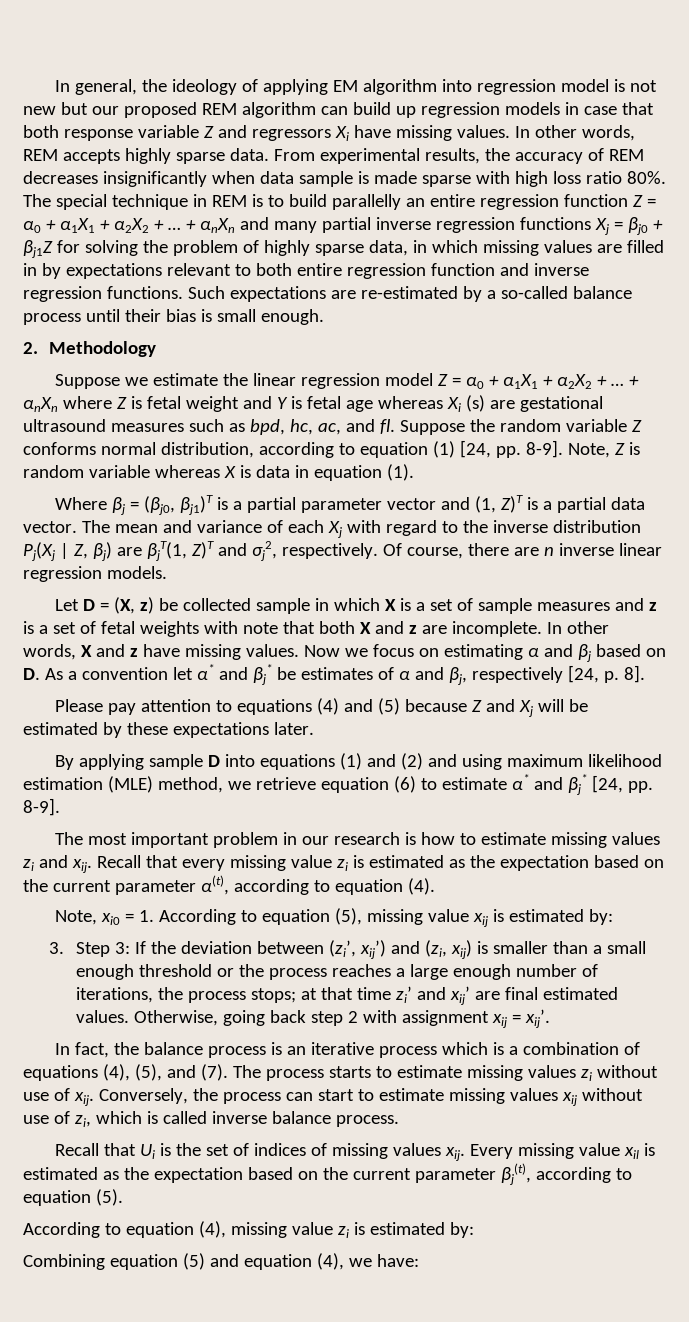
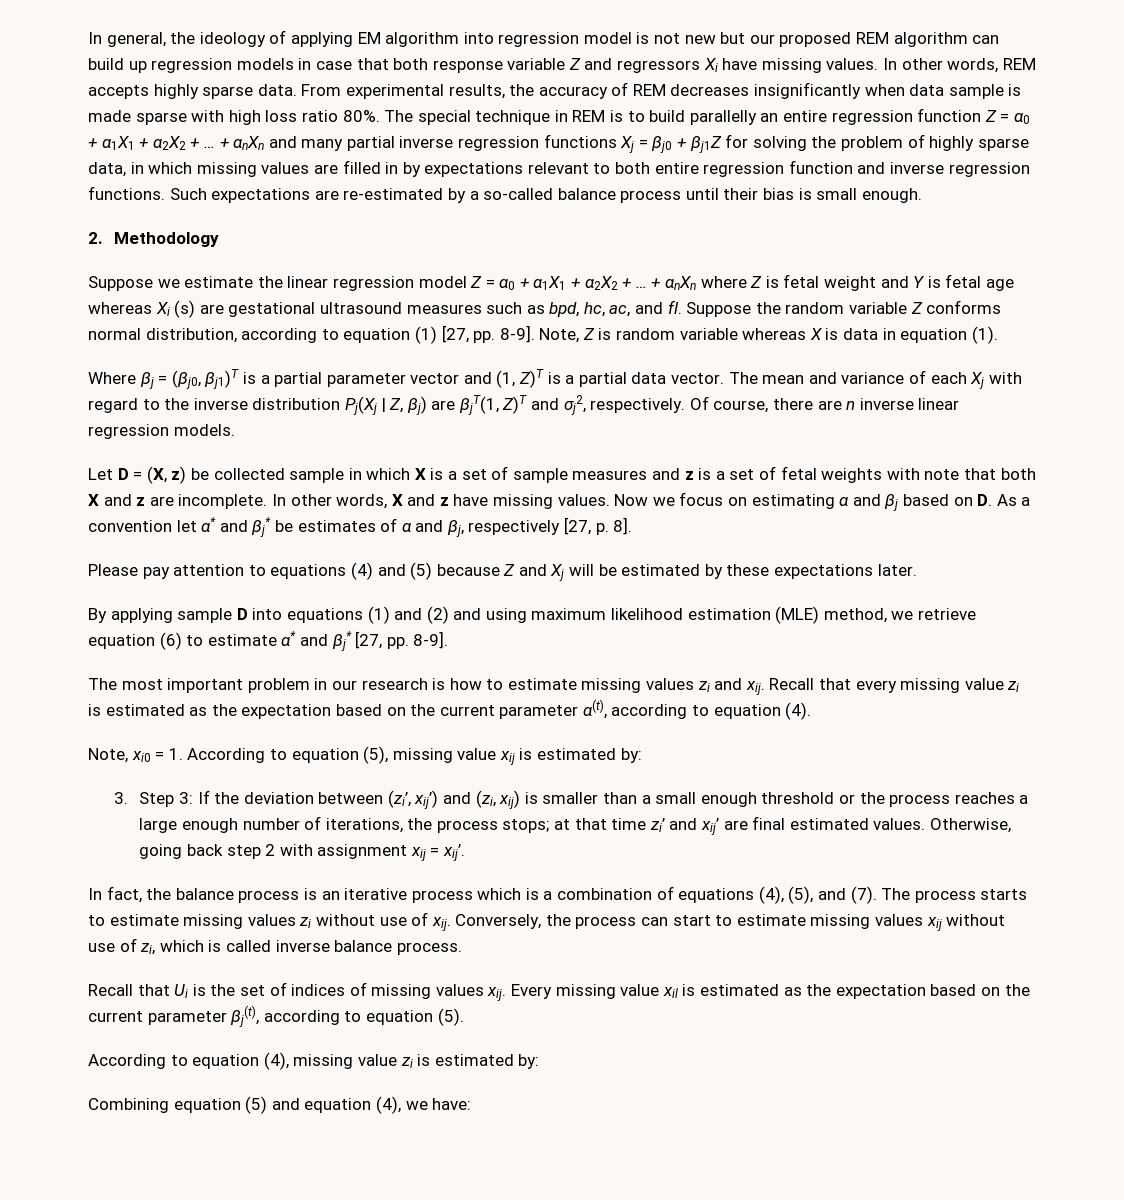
[459,440,491,458] [24, -> [441,325,469,343] [27,
[567,665,599,683] [24, -> [564,517,592,535] [27,
[591,775,623,793] [24, -> [355,631,383,649] [27,

